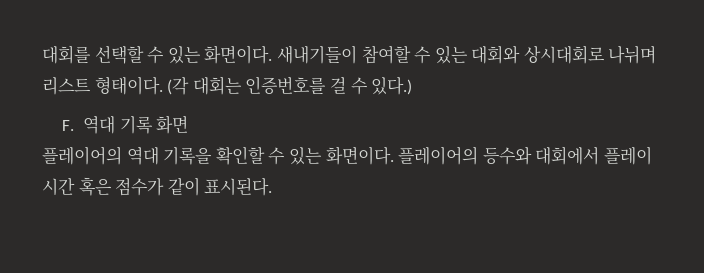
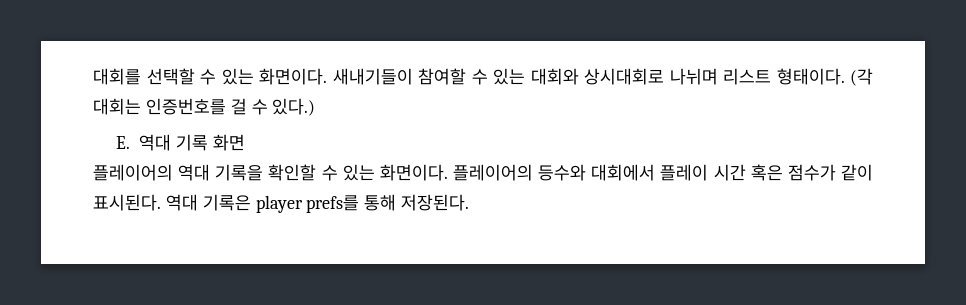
[62,120,75,131] F. -> [115,136,130,149] E.
(273, 187) none -> [165,194,470,213] 역대 기록은 player prefs를 통해 저장된다.

